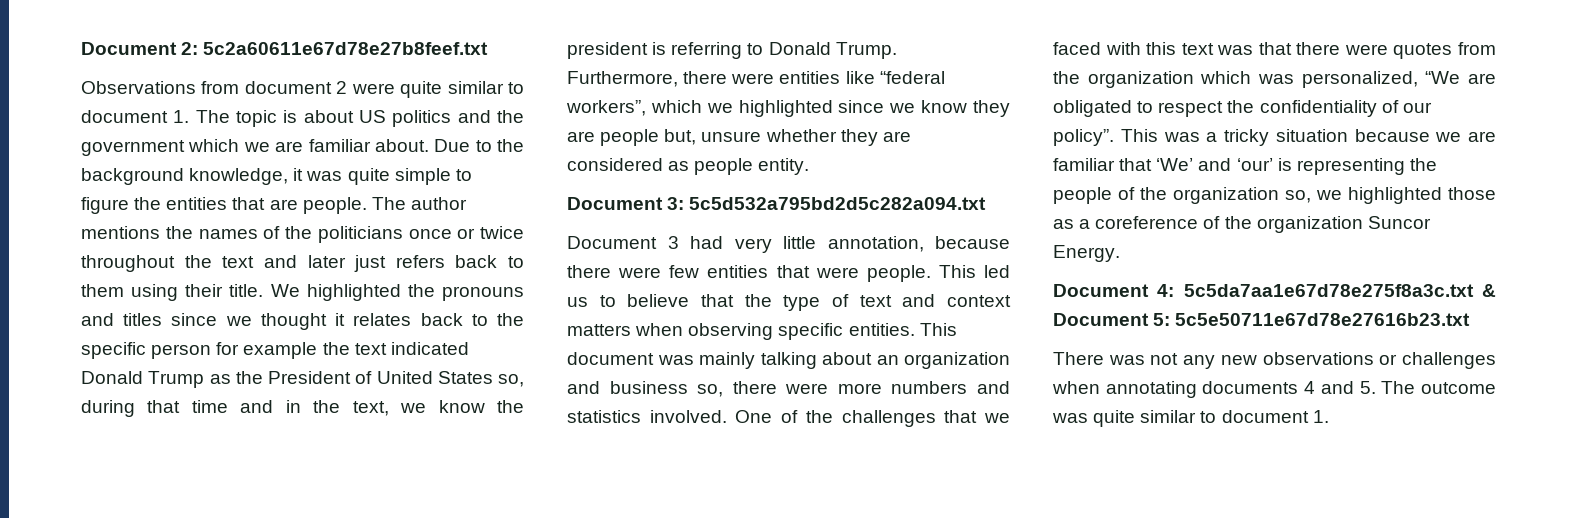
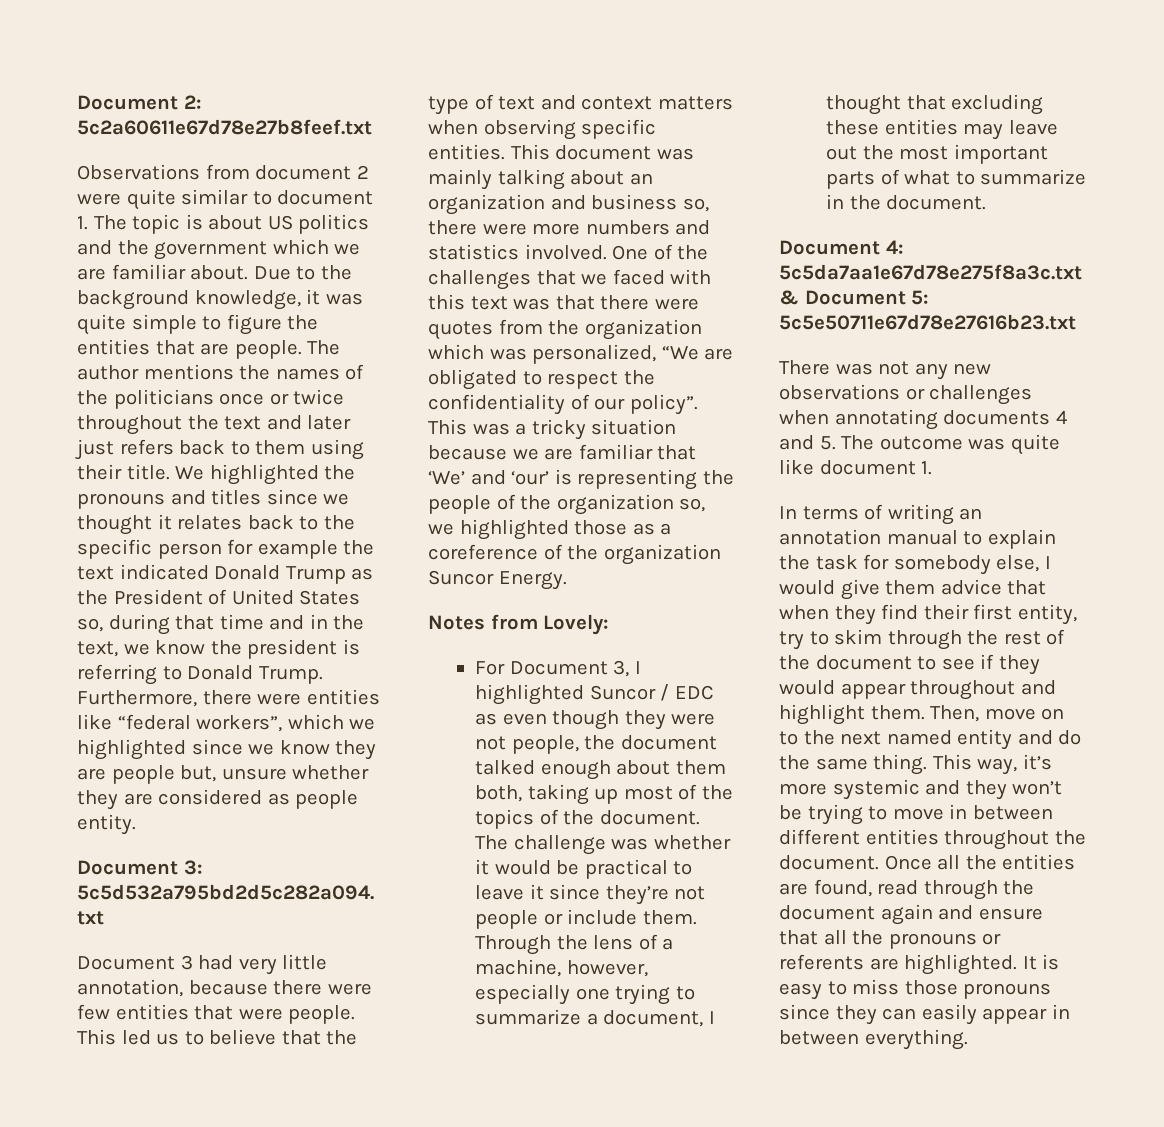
(1120, 253) none -> [428,614,610,635] [475,660,641,677] [475,684,714,705] [475,710,716,730] [475,735,717,754] [475,760,726,780] [475,784,733,805] [475,809,700,829] [475,835,731,855] [475,859,693,879] [475,884,706,905] [475,909,697,929] [475,934,674,955] [475,959,648,977] [475,984,695,1005] [475,1009,715,1027] [826,94,1044,115] [826,119,1058,140] [826,144,1048,164] [826,169,1087,189] [826,194,987,210] // Notes from Lovely: // For Document 3, I highlighted Suncor / EDC as even though they were not people, the document talked enough about them both, taking up most of the topics of the document. The challenge was whether it would be practical to leave it since they’re not people or include them. Through the lens of a machine, however, especially one trying to summarize a document, I thought that excluding these entities may leave out the most important parts of what to summarize in the document.
[1140,410,1329,423] similar to document 1. -> [779,459,933,475] [779,504,983,525] [779,529,1056,549] [779,554,1051,575] [779,579,1047,600] [779,604,1077,625] [779,629,1066,650] [779,654,1040,675] [779,680,1056,700] [779,704,1065,725] [779,729,1082,750] [779,754,1052,775] [779,779,1063,800] [779,804,1053,825] [779,829,1086,850] [779,854,1076,870] [779,879,1035,900] [779,904,1043,925] [779,930,1002,949] [779,954,1060,975] [779,979,1052,1000] [779,1004,1070,1025] [779,1029,968,1050] like document 1. // In terms of writing an annotation manual to explain the task for somebody else, I would give them advice that when they find their first entity, try to skim through the rest of the document to see if they would appear throughout and highlight them. Then, move on to the next named entity and do the same thing. This way, it’s more systemic and they won’t be trying to move in between different entities throughout the document. Once all the entities are found, read through the document again and ensure that all the pronouns or referents are highlighted. It is easy to miss those pronouns since they can easily appear in between everything.

